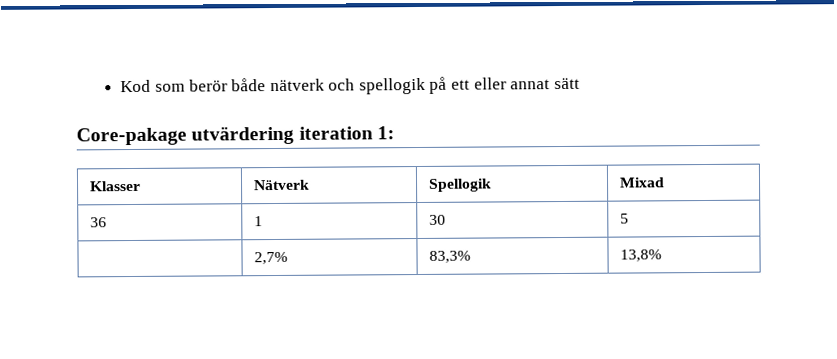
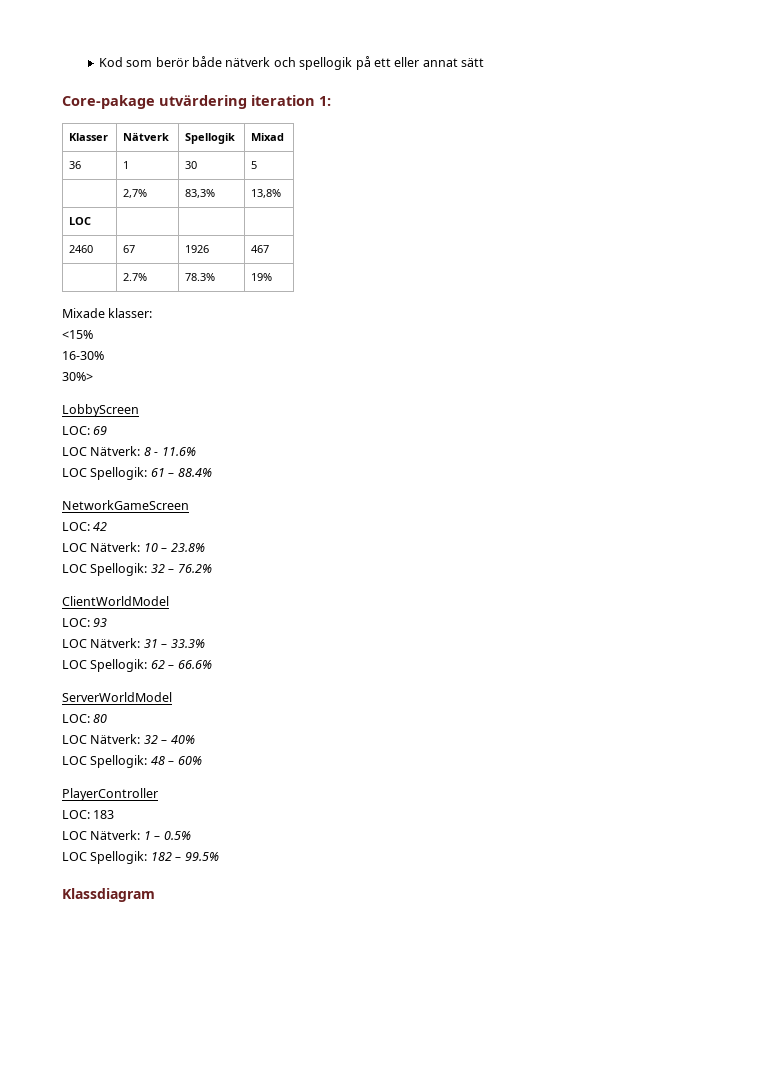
(662, 255) none -> [69,217,92,225] [69,245,94,253] [123,245,136,253] [185,245,210,253] [251,245,270,253] [123,273,148,281] [185,273,216,281] [251,273,273,281] [62,308,153,318] [62,330,93,339] [62,351,104,360] [62,372,93,381] [62,404,139,417] [62,426,108,435] [62,446,196,456] [62,467,212,480] [62,500,189,510] [62,522,108,531] [62,542,205,552] [62,563,212,576] [62,596,169,606] [62,618,108,627] [62,638,205,648] [62,659,212,672] [62,692,172,702] [62,714,108,723] [62,734,195,744] [62,755,202,768] [62,788,158,801] [62,810,115,819] [62,830,191,840] [62,851,219,864] [62,888,155,902] // LOC | | | // 2460 | 67 | 1926 | 467 // | 2.7% | 78.3% | 19% // Mixade klasser: // <15% // 16-30% // 30%> // LobbyScreen // LOC: 69 // LOC Nätverk: 8 - 11.6% // LOC Spellogik: 61 – 88.4% // NetworkGameScreen // LOC: 42 // LOC Nätverk: 10 – 23.8% // LOC Spellogik: 32 – 76.2% // ClientWorldModel // LOC: 93 // LOC Nätverk: 31 – 33.3% // LOC Spellogik: 62 – 66.6% // ServerWorldModel // LOC: 80 // LOC Nätverk: 32 – 40% // LOC Spellogik: 48 – 60% // PlayerController // LOC: 183 // LOC Nätverk: 1 – 0.5% // LOC Spellogik: 182 – 99.5% // Klassdiagram

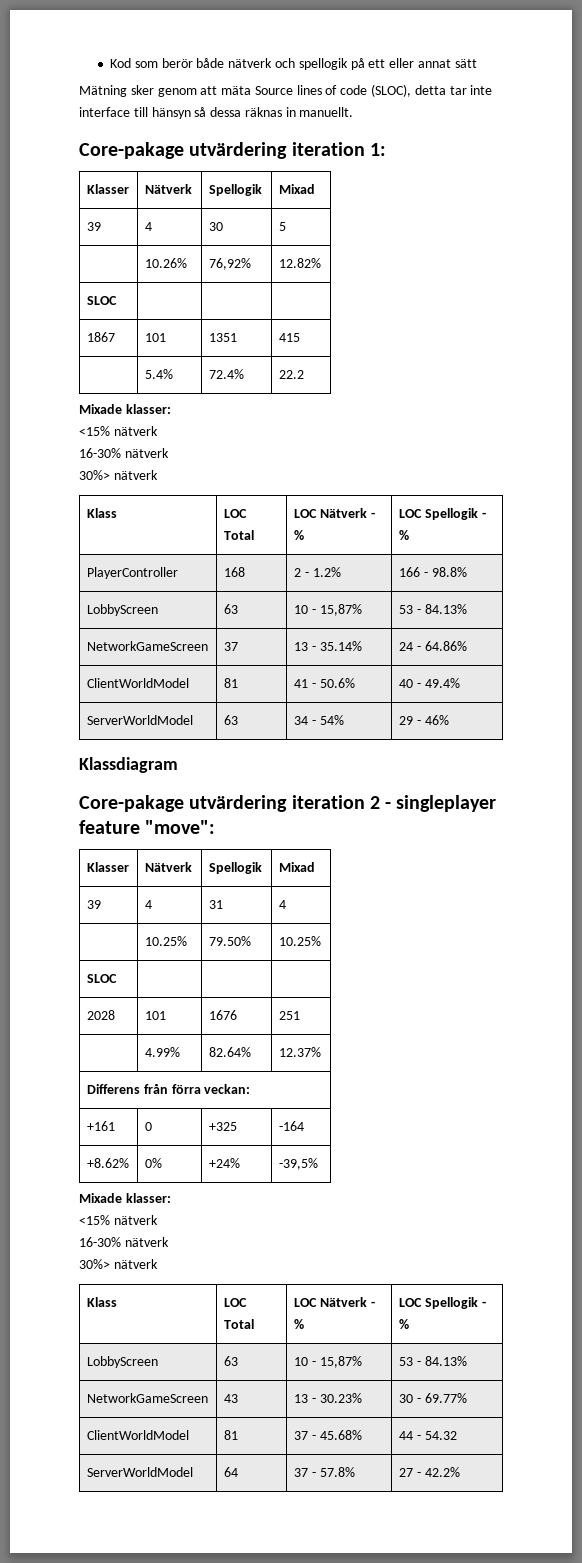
(485, 62) none -> [79,84,493,97] [79,107,354,119] // Mätning sker genom att mäta Source lines of code (SLOC), detta tar inte interface till hänsyn så dessa räknas in manuellt.
[69,161,82,169] [123,161,130,169] 36 | 1 -> [86,222,101,231] [144,222,152,231] 39 | 4
[123,189,148,198] [185,189,216,198] [251,189,282,198] [69,217,92,225] [69,245,94,253] [123,245,136,253] [185,245,210,253] [251,245,270,253] [123,273,148,281] [185,273,216,281] [251,273,273,281] [62,308,153,318] [62,330,93,339] [62,351,104,360] [62,372,93,381] [62,404,139,417] [62,426,108,435] [62,446,196,456] [62,467,212,480] [62,500,189,510] [62,522,108,531] [62,542,205,552] [62,563,212,576] [62,596,169,606] [62,618,108,627] [62,638,205,648] [62,659,212,672] [62,692,172,702] [62,714,108,723] [62,734,195,744] [62,755,202,768] [62,788,158,801] [62,810,115,819] [62,830,191,840] [62,851,219,864] [62,888,155,902] 2,7% | 83,3% | 13,8% // LOC | | | // 2460 | 67 | 1926 | 467 // | 2.7% | 78.3% | 19% // Mixade klasser: // <15% // 16-30% // 30%> // LobbyScreen // LOC: 69 // LOC Nätverk: 8 - 11.6% // LOC Spellogik: 61 – 88.4% // NetworkGameScreen // LOC: 42 // LOC Nätverk: 10 – 23.8% // LOC Spellogik: 32 – 76.2% // ClientWorldModel // LOC: 93 // LOC Nätverk: 31 – 33.3% // LOC Spellogik: 62 – 66.6% // ServerWorldModel // LOC: 80 // LOC Nätverk: 32 – 40% // LOC Spellogik: 48 – 60% // PlayerController // LOC: 183 // LOC Nätverk: 1 – 0.5% // LOC Spellogik: 182 – 99.5% // Klassdiagram -> [144,258,187,268] [208,258,251,270] [278,258,321,268] [86,296,117,305] [86,332,115,342] [144,333,166,342] [208,333,237,342] [278,333,300,342] [144,369,173,379] [208,369,244,379] [278,370,304,379] [79,404,171,414] [79,426,158,436] [79,448,169,458] [79,470,158,480] [86,508,117,518] [223,509,247,518] [223,530,254,540] [293,508,375,518] [293,530,304,540] [398,508,486,520] [398,530,409,540] [86,567,178,579] [223,567,245,577] [293,567,341,577] [398,567,467,577] [86,604,158,616] [223,604,238,614] [293,604,362,616] [398,604,467,614] [86,641,208,651] [223,642,238,651] [293,641,362,651] [398,641,467,651] [86,678,189,688] [223,678,238,688] [293,678,355,688] [398,678,460,688] [86,715,193,725] [223,715,238,725] [293,715,344,725] [398,715,449,725] [79,757,178,773] [79,795,497,812] [79,820,216,834] [86,862,129,872] [144,862,192,872] [208,862,262,874] [278,862,315,872] [86,900,101,909] [144,900,152,909] [208,900,223,909] [278,900,286,909] [144,936,187,946] [208,936,251,946] [278,936,321,946] [86,974,117,983] [86,1010,115,1020] [144,1011,166,1020] [208,1010,237,1020] [278,1011,300,1020] [144,1047,180,1057] [208,1047,251,1057] [278,1047,321,1057] [86,1084,251,1094] [86,1121,115,1131] [144,1122,152,1131] [208,1122,237,1131] [278,1121,304,1131] [86,1158,129,1168] [144,1158,162,1168] [208,1158,240,1168] [278,1158,318,1170] [79,1193,171,1203] [79,1215,158,1225] [79,1237,169,1247] [79,1259,158,1269] [86,1297,117,1307] [223,1298,247,1307] [223,1319,254,1329] [293,1297,375,1307] [293,1319,304,1329] [398,1297,486,1309] [398,1319,409,1329] [86,1356,158,1368] [223,1356,238,1366] [293,1356,362,1368] [398,1356,467,1366] [86,1393,208,1403] [223,1394,238,1403] [293,1393,362,1403] [398,1393,467,1403] [86,1430,189,1440] [223,1430,238,1440] [293,1430,362,1440] [398,1431,457,1440] [86,1467,193,1477] [223,1467,238,1477] [293,1467,355,1477] [398,1467,460,1477] 10.26% | 76,92% | 12.82% // SLOC | | | // 1867 | 101 | 1351 | 415 // | 5.4% | 72.4% | 22.2 // Mixade klasser: // <15% nätverk // 16-30% nätverk // 30%> nätverk // Klass | LOC Total | LOC Nätverk - % | LOC Spellogik - % // PlayerController | 168 | 2 - 1.2% | 166 - 98.8% // LobbyScreen | 63 | 10 - 15,87% | 53 - 84.13% // NetworkGameScreen | 37 | 13 - 35.14% | 24 - 64.86% // ClientWorldModel | 81 | 41 - 50.6% | 40 - 49.4% // ServerWorldModel | 63 | 34 - 54% | 29 - 46% // Klassdiagram // Core-pakage utvärdering iteration 2 - singleplayer feature "move": // Klasser | Nätverk | Spellogik | Mixad // 39 | 4 | 31 | 4 // | 10.25% | 79.50% | 10.25% // SLOC | | | // 2028 | 101 | 1676 | 251 // | 4.99% | 82.64% | 12.37% // Differens från förra veckan: // +161 | 0 | +325 | -164 // +8.62% | 0% | +24% | -39,5% // Mixade klasser: // <15% nätverk // 16-30% nätverk // 30%> nätverk // Klass | LOC Total | LOC Nätverk - % | LOC Spellogik - % // LobbyScreen | 63 | 10 - 15,87% | 53 - 84.13% // NetworkGameScreen | 43 | 13 - 30.23% | 30 - 69.77% // ClientWorldModel | 81 | 37 - 45.68% | 44 - 54.32 // ServerWorldModel | 64 | 37 - 57.8% | 27 - 42.2%

